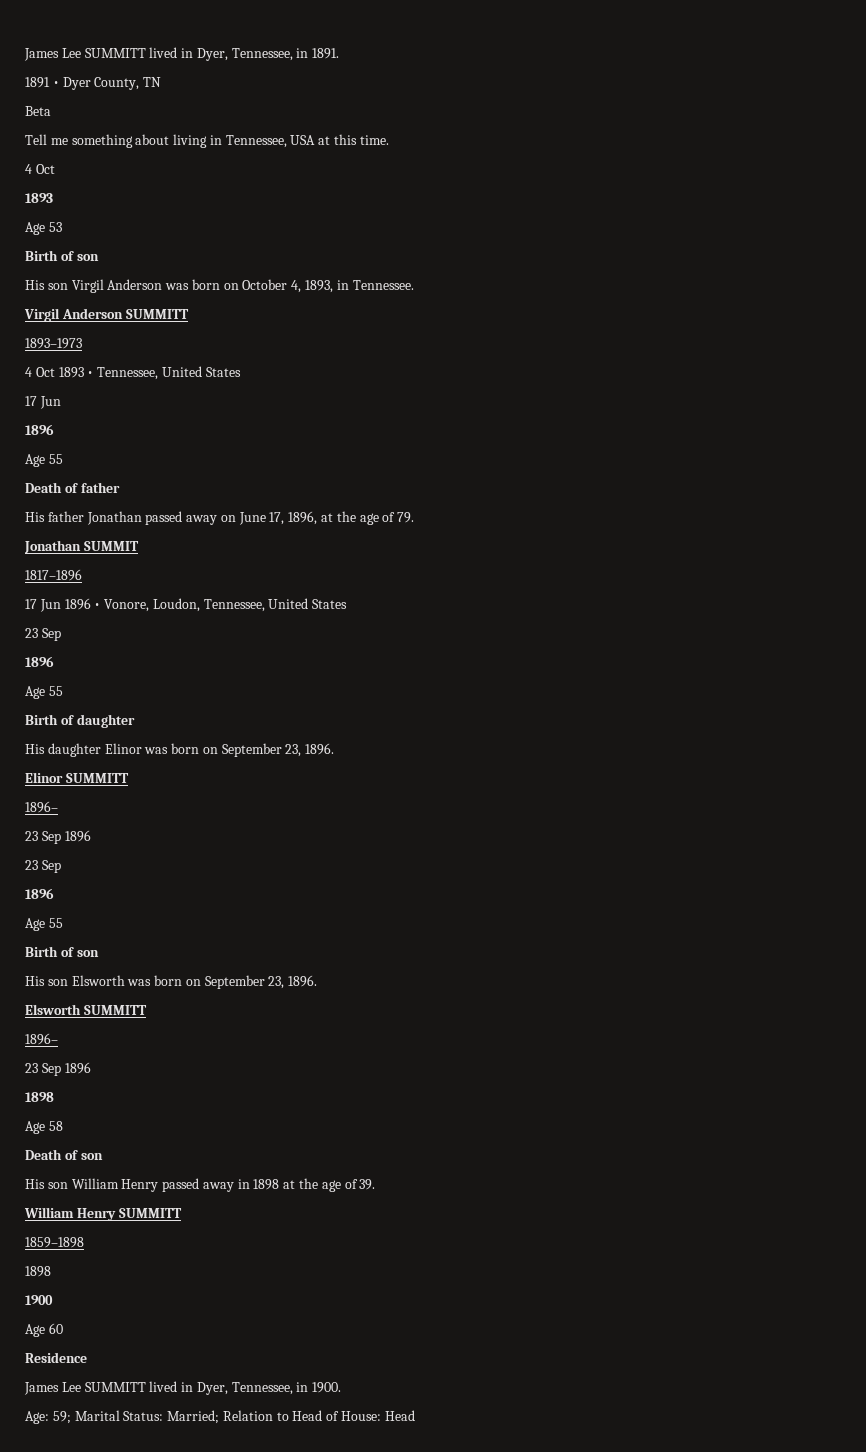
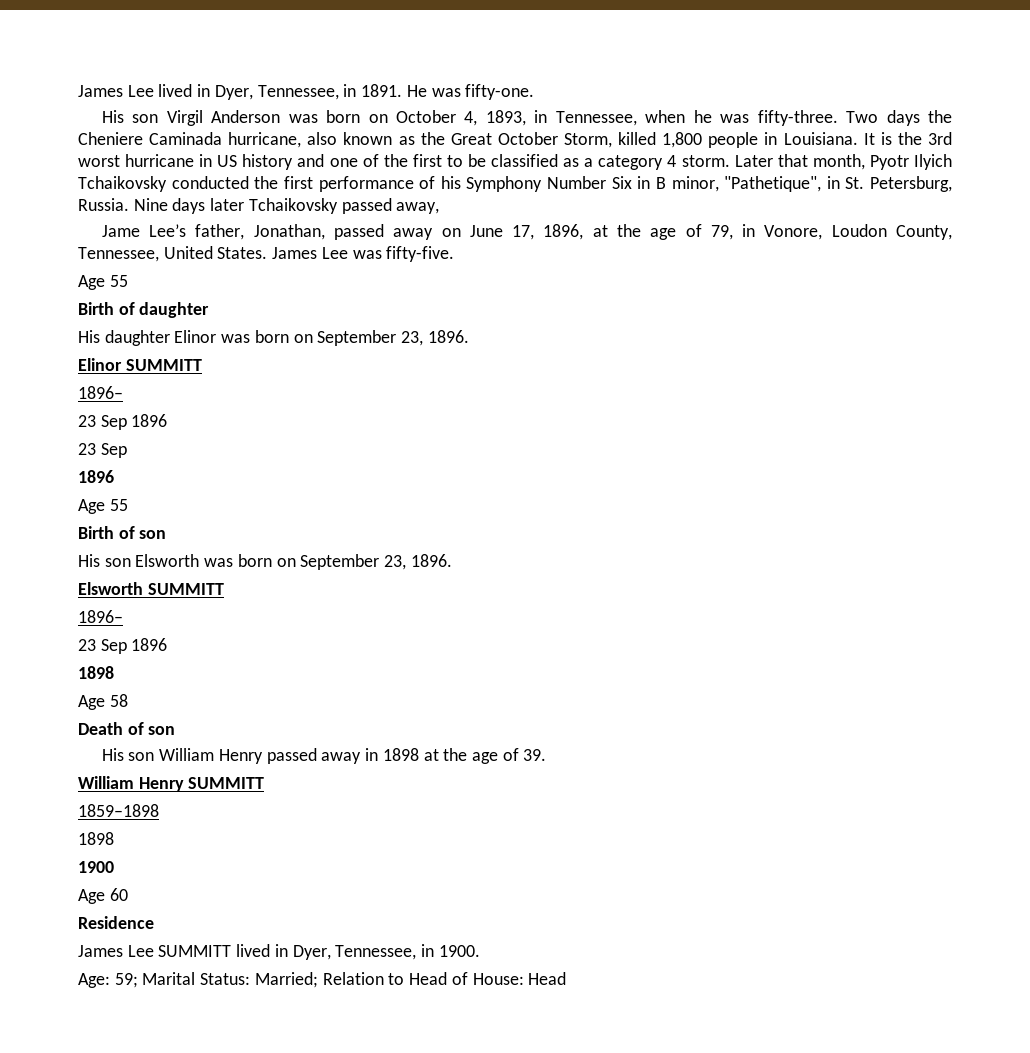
[24,48,146,61] James Lee SUMMITT -> [78,85,154,97] James Lee
[25,77,162,90] [25,106,51,116] [25,134,389,148] [25,164,55,174] [25,193,53,203] [25,222,62,235] [25,250,99,261] // 1891 • Dyer County, TN // Beta // Tell me something about living in Tennessee, USA at this time. // 4 Oct // 1893 // Age 53 // Birth of son -> [406,84,535,100] He was fifty-one.
[352,280,414,290] [24,308,189,322] [25,338,82,349] [25,366,241,380] [25,396,61,409] [25,424,54,435] [25,454,63,467] [25,482,120,493] [25,511,142,525] Tennessee. // Virgil Anderson SUMMITT // 1893–1973 // 4 Oct 1893 • Tennessee, United States // 17 Jun // 1896 // Age 55 // Death of father // His father Jonathan -> [555,110,953,126] [78,132,952,148] [78,154,952,170] [78,176,952,192] [78,198,440,214] [101,224,325,240] Tennessee, when he was fifty-three. Two days the Cheniere Caminada hurricane, also known as the Great October Storm, killed 1,800 people in Louisiana. It is the 3rd worst hurricane in US history and one of the first to be classified as a category 4 storm. Later that month, Pyotr Ilyich Tchaikovsky conducted the first performance of his Symphony Number Six in B minor, "Pathetique", in St. Petersburg, Russia. Nine days later Tchaikovsky passed away, // Jame Lee’s father, Jonathan,
[397,512,415,523] [24,540,139,554] [25,569,82,581] [25,598,348,612] [25,628,61,641] [25,656,54,667] 79. // Jonathan SUMMIT // 1817–1896 // 17 Jun 1896 • Vonore, Loudon, Tennessee, United States // 23 Sep // 1896 -> [710,224,952,240] [78,246,455,262] 79, in Vonore, Loudon County, Tennessee, United States. James Lee was fifty-five.

